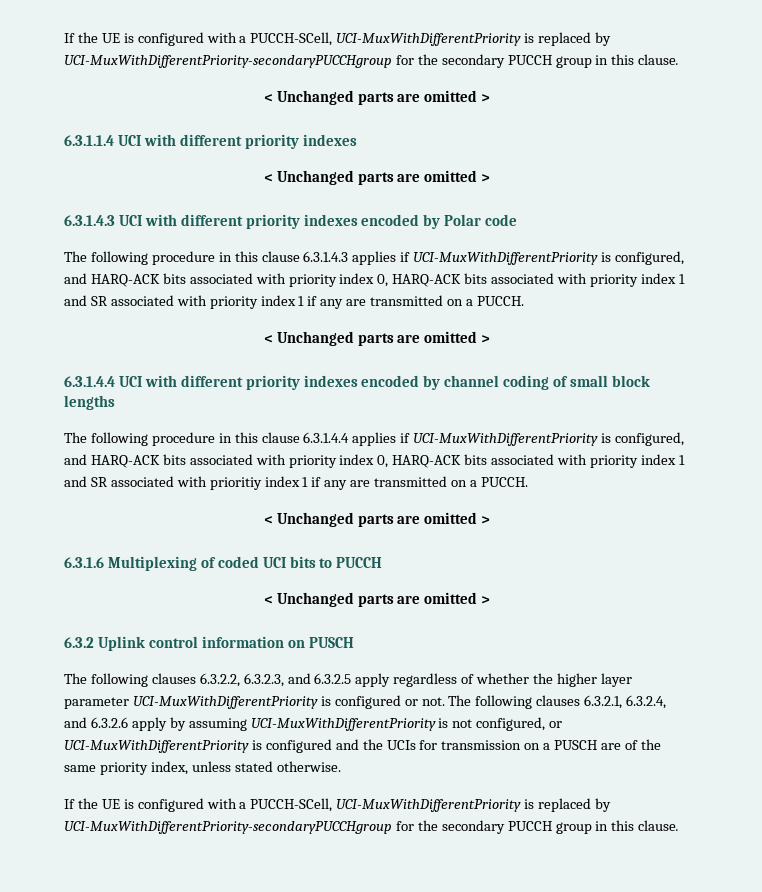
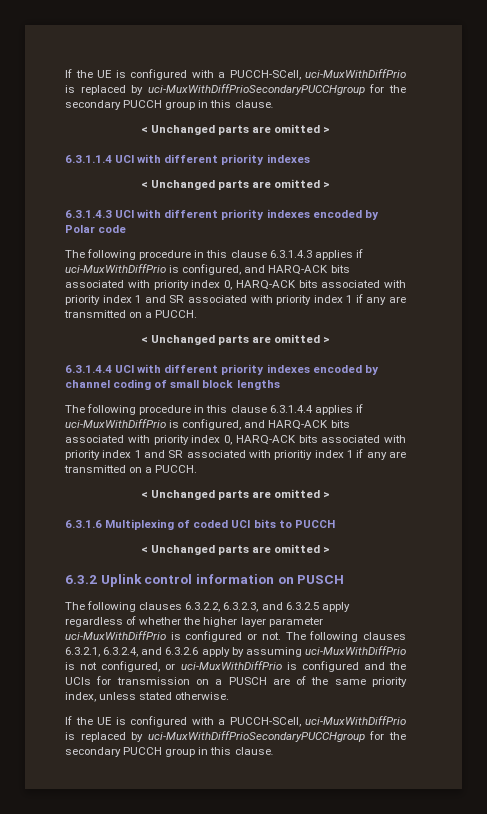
[64,32,612,46] [64,55,392,68] If the UE is configured with a PUCCH-SCell, UCI-MuxWithDifferentPriority is replaced by UCI-MuxWithDifferentPriority-secondaryPUCCHgroup -> [65,69,406,80] [65,84,365,95] If the UE is configured with a PUCCH-SCell, uci-MuxWithDiffPrio is replaced by uci-MuxWithDiffPrioSecondaryPUCCHgroup
[413,252,599,265] UCI-MuxWithDifferentPriority -> [65,264,166,273] uci-MuxWithDiffPrio
[413,433,599,446] UCI-MuxWithDifferentPriority -> [65,419,166,428] uci-MuxWithDiffPrio
[132,696,318,709] UCI-MuxWithDifferentPriority -> [65,631,166,640] uci-MuxWithDiffPrio
[250,718,436,731] UCI-MuxWithDifferentPriority -> [305,646,406,655] uci-MuxWithDiffPrio
[64,740,249,753] UCI-MuxWithDifferentPriority -> [180,661,282,670] uci-MuxWithDiffPrio
[336,798,612,812] [64,821,392,834] UCI-MuxWithDifferentPriority is replaced by UCI-MuxWithDifferentPriority-secondaryPUCCHgroup -> [305,716,406,725] [65,731,365,742] uci-MuxWithDiffPrio is replaced by uci-MuxWithDiffPrioSecondaryPUCCHgroup

